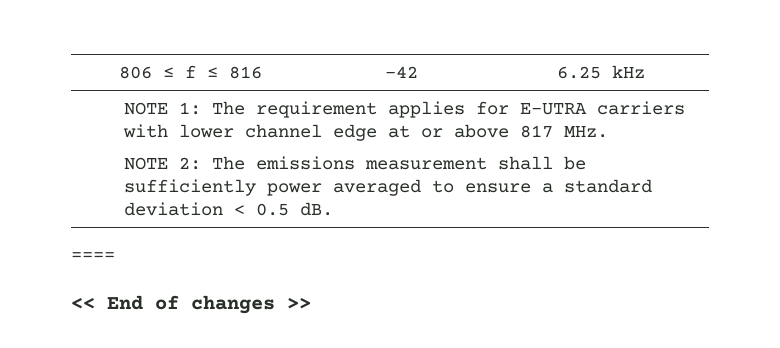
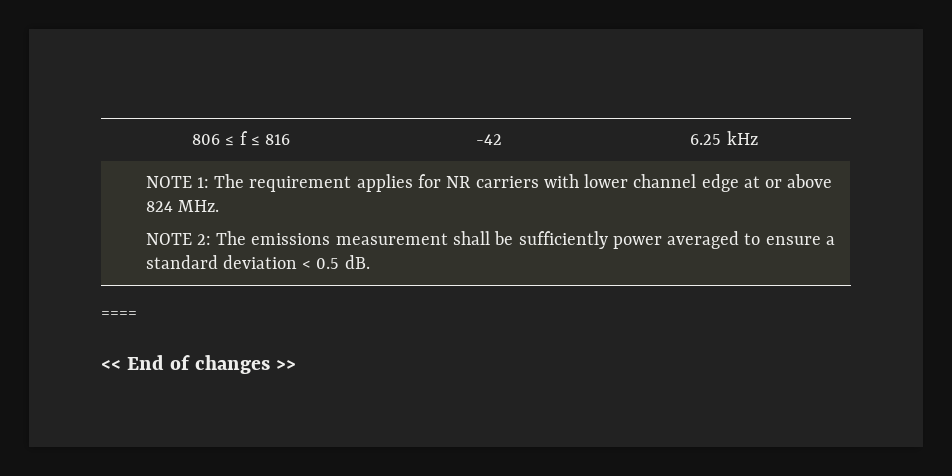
[520,103,588,115] E-UTRA -> [446,176,472,188] NR
[520,125,554,138] 817 -> [145,201,173,212] 824

